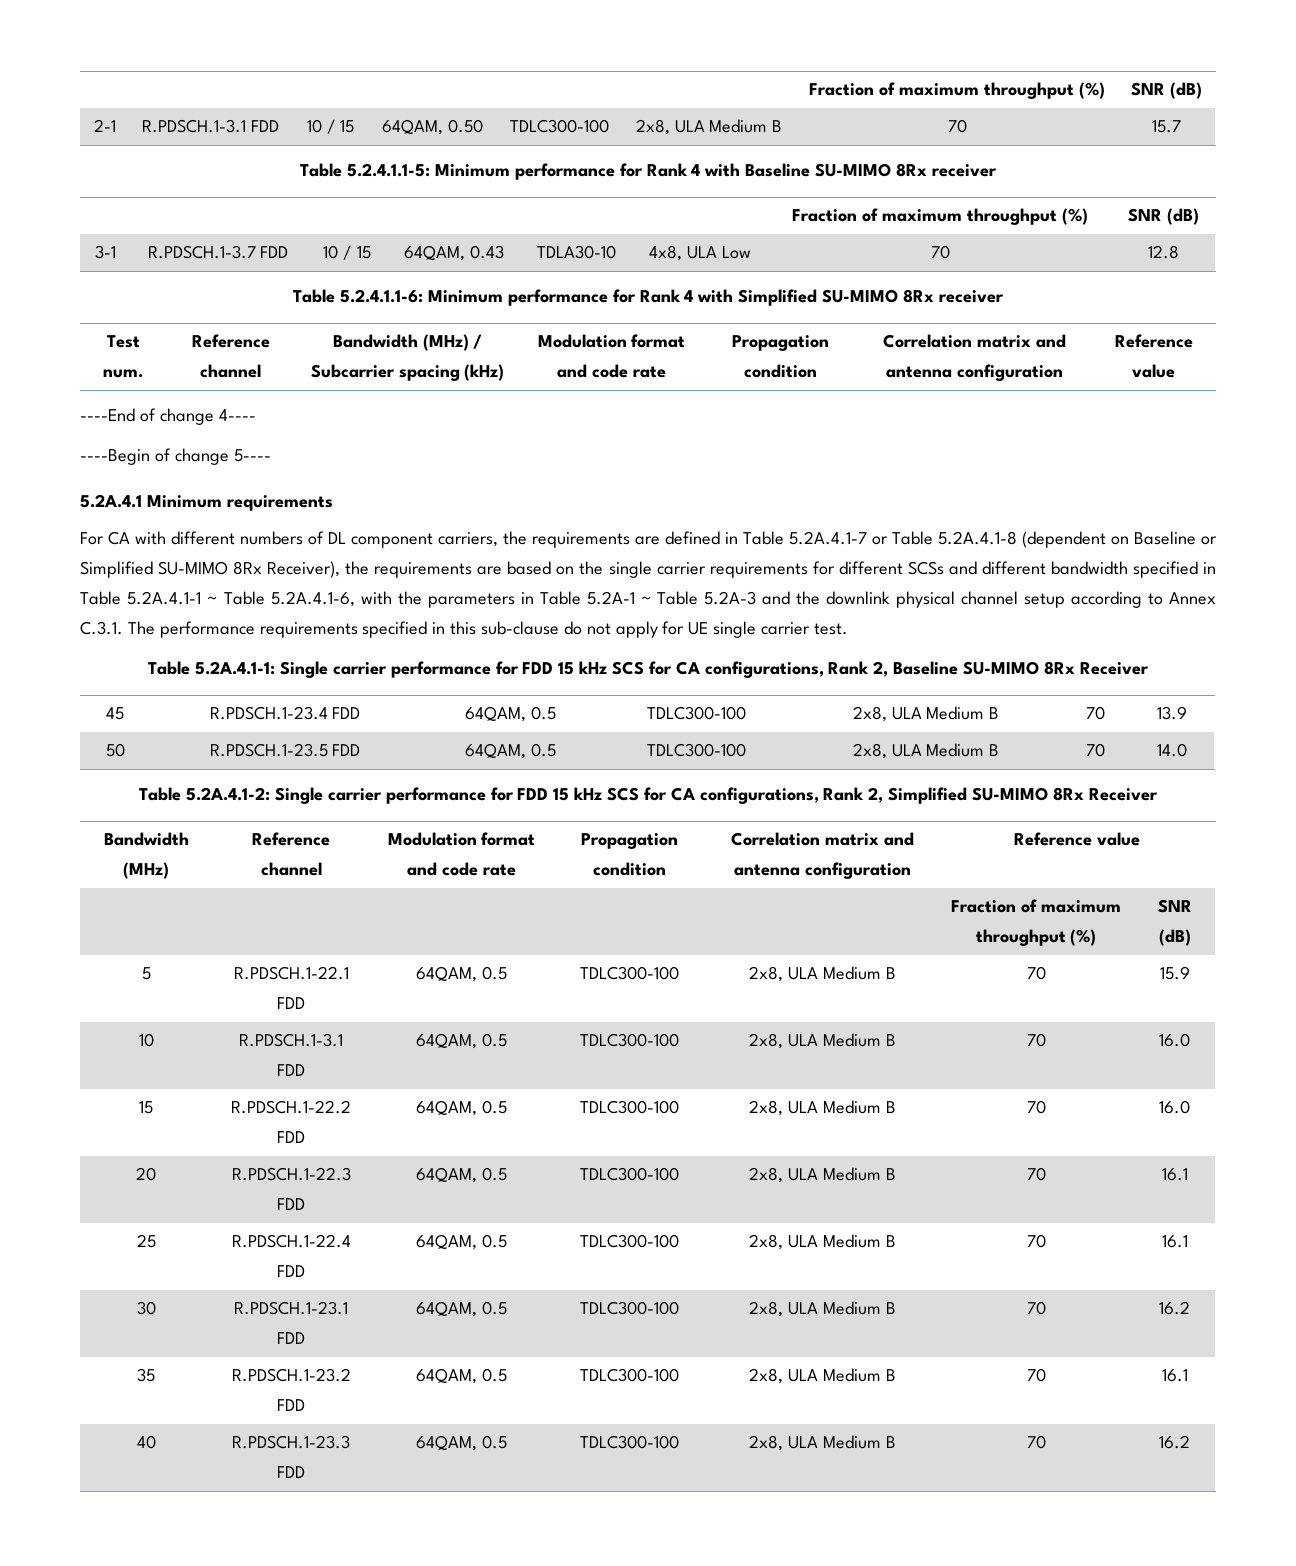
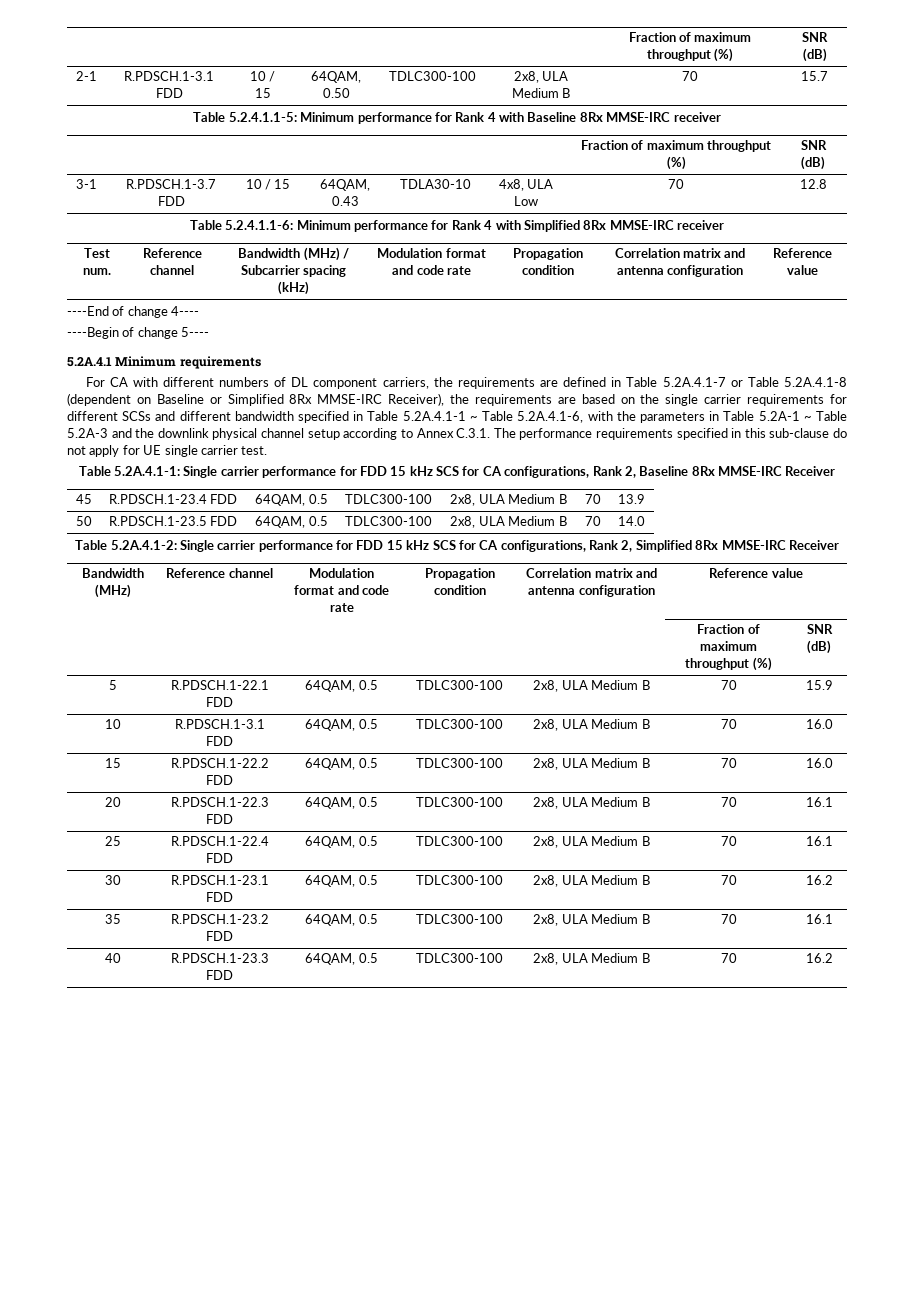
[815,163,927,177] SU-MIMO 8Rx -> [579,112,671,122] 8Rx MMSE-IRC
[822,289,934,303] SU-MIMO 8Rx -> [583,220,674,230] 8Rx MMSE-IRC
[158,561,263,575] SU-MIMO 8Rx -> [289,394,383,404] 8Rx MMSE-IRC
[963,661,1075,675] SU-MIMO 8Rx -> [691,466,782,476] 8Rx MMSE-IRC
[972,787,1084,801] SU-MIMO 8Rx -> [695,540,786,550] 8Rx MMSE-IRC

